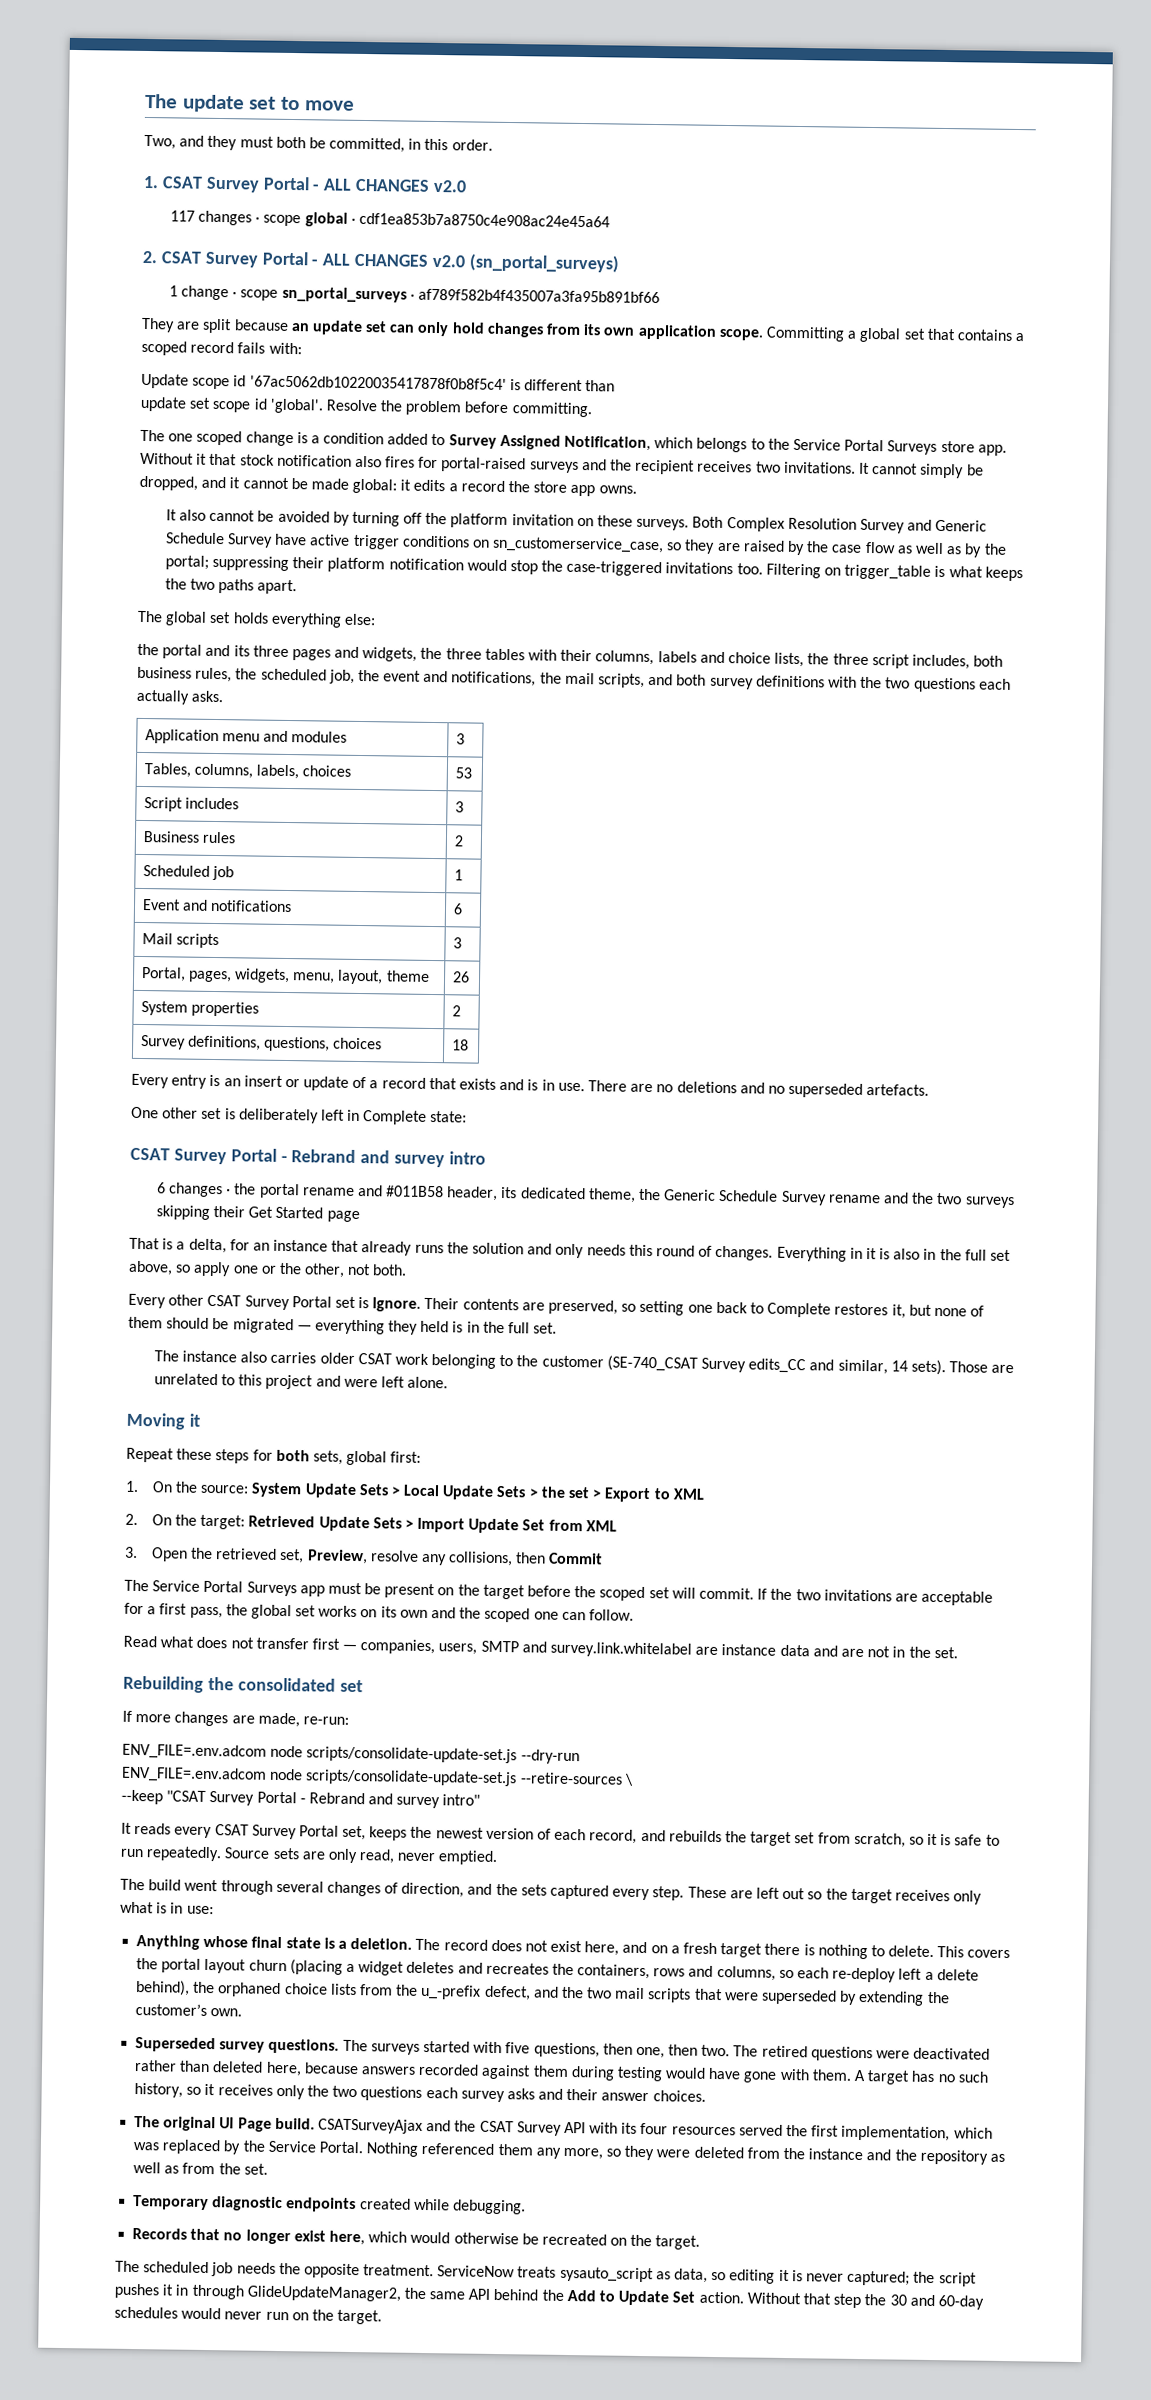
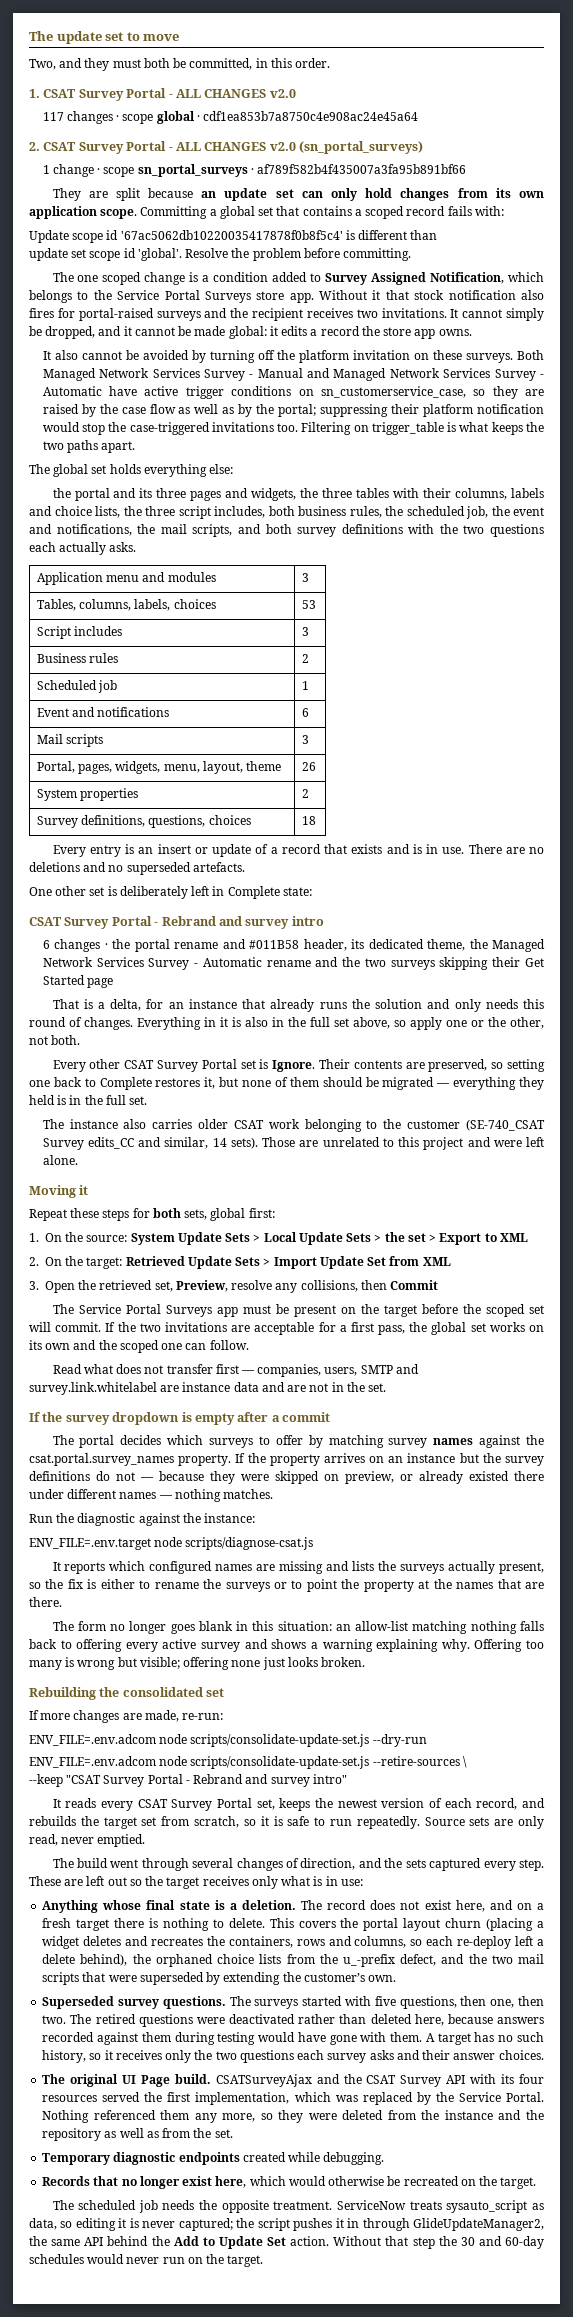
[726,517,988,534] [165,532,274,548] Complex Resolution Survey and Generic Schedule Survey -> [42,368,544,381] [42,386,102,396] Managed Network Services Survey - Manual and Managed Network Services Survey - Automatic
[664,1189,827,1206] Generic Schedule Survey -> [492,939,546,952] [42,957,262,970] Managed Network Services Survey - Automatic
(958, 1652) none -> [29,1412,330,1425] [52,1435,545,1448] [29,1453,544,1466] [29,1471,544,1484] [29,1489,274,1502] [29,1513,256,1526] [29,1537,314,1550] [52,1561,544,1574] [29,1579,544,1592] [29,1597,62,1607] [52,1621,544,1634] [29,1639,545,1652] [29,1657,366,1670] // If the survey dropdown is empty after a commit // The portal decides which surveys to offer by matching survey names against the csat.portal.survey_names property. If the property arrives on an instance but the survey definitions do not — because they were skipped on preview, or already existed there under different names — nothing matches. // Run the diagnostic against the instance: // ENV_FILE=.env.target node scripts/diagnose-csat.js // It reports which configured names are missing and lists the surveys actually present, so the fix is either to rename the surveys or to point the property at the names that are there. // The form no longer goes blank in this situation: an allow-list matching nothing falls back to offering every active survey and shows a warning explaining why. Offering too many is wrong but visible; offering none just looks broken.

